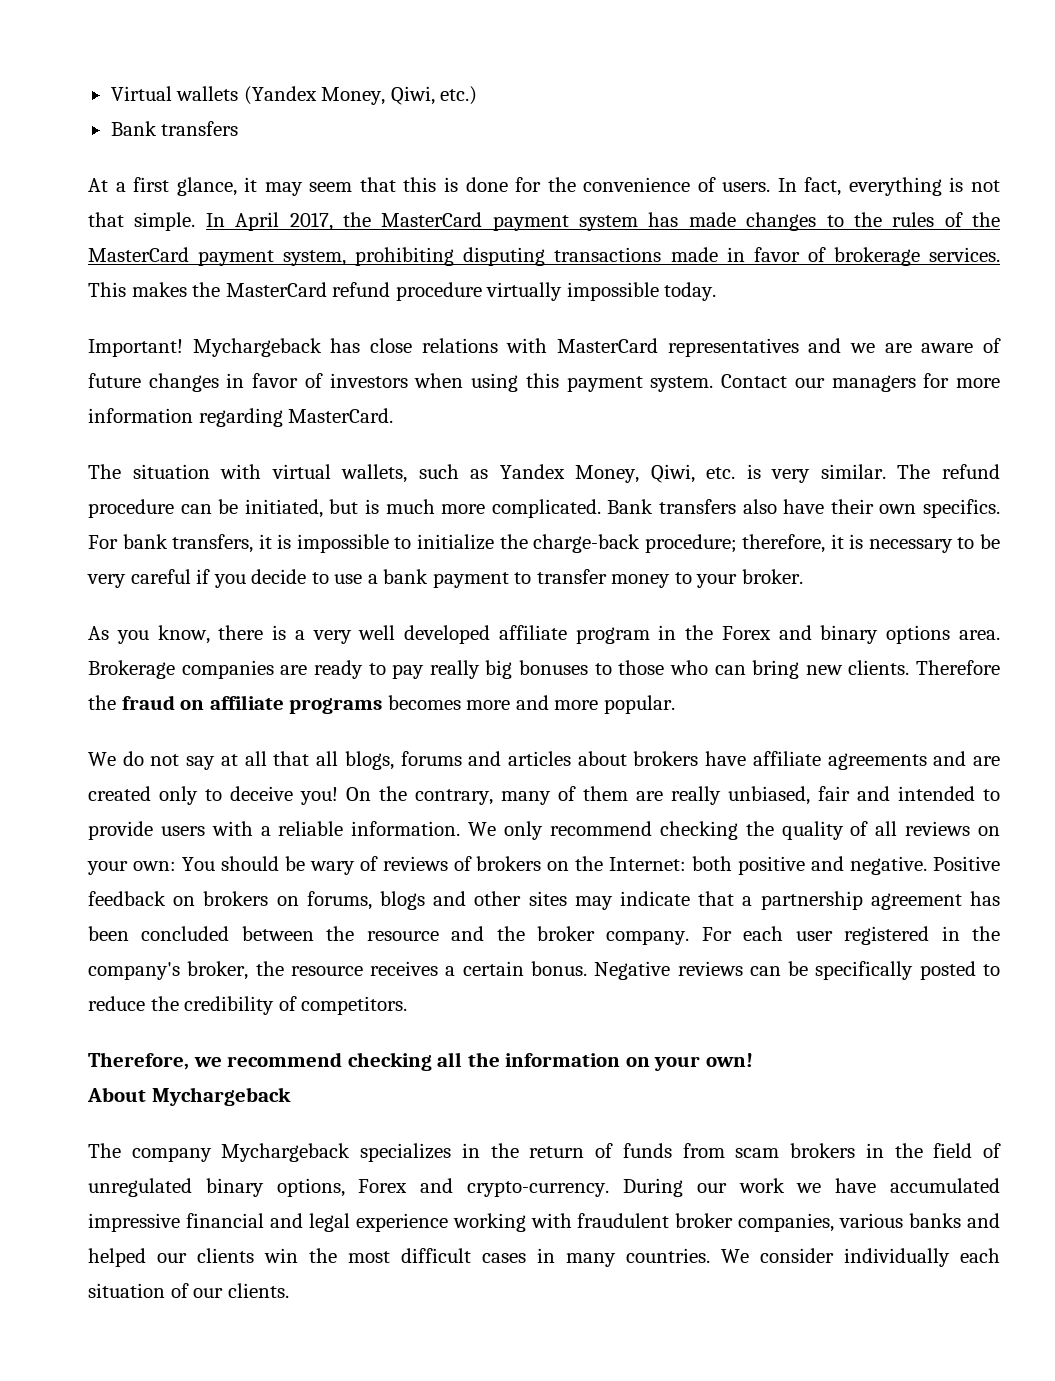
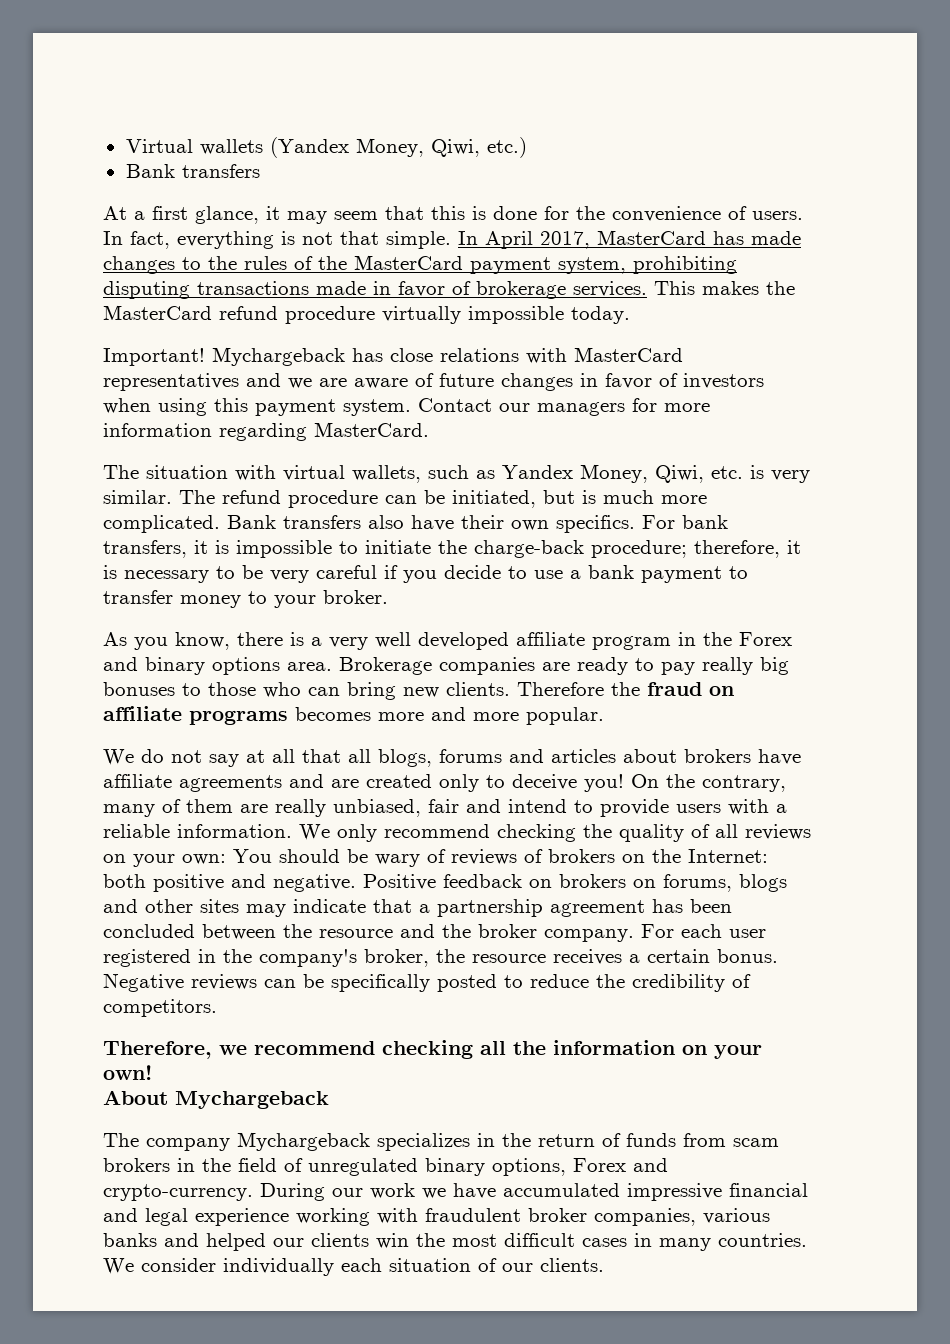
[342,212,638,231] the MasterCard payment system -> [597,230,706,245] MasterCard
[416,534,494,550] initialize -> [365,540,431,554] initiate
[898,786,975,801] intended -> [508,799,567,813] intend

